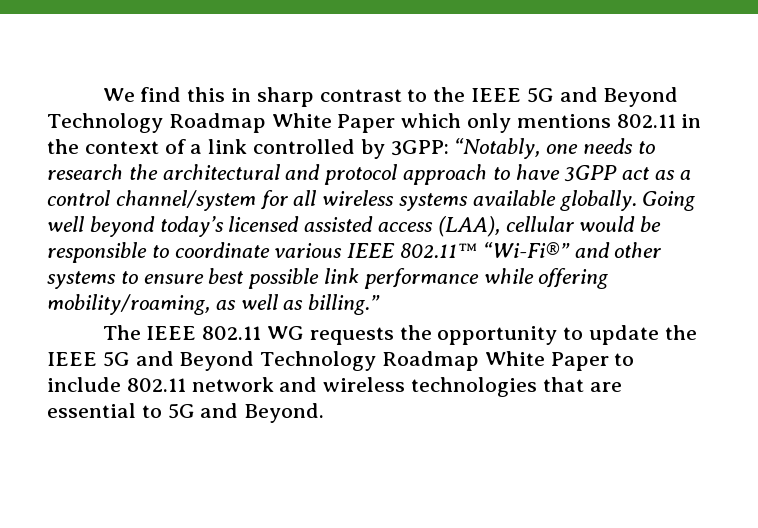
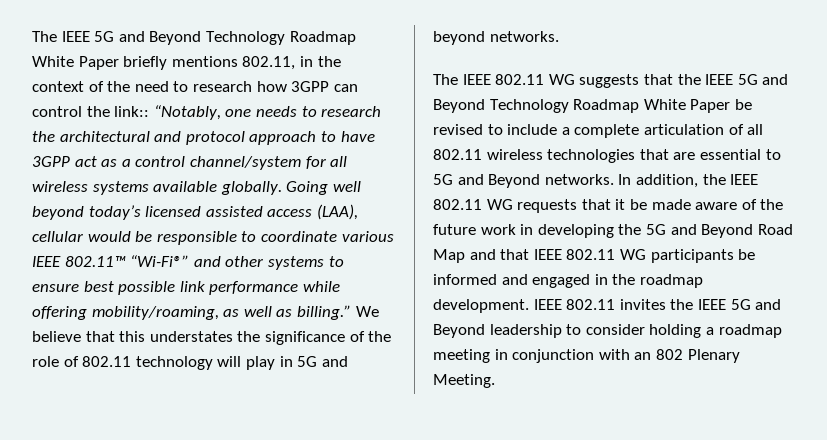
[102,87,679,107] [47,113,702,133] [47,139,449,159] We find this in sharp contrast to the IEEE 5G and Beyond Technology Roadmap White Paper which only mentions 802.11 in the context of a link controlled by 3GPP: -> [32,31,356,45] [32,56,341,70] [32,81,358,92] [32,106,150,117] The IEEE 5G and Beyond Technology Roadmap White Paper briefly mentions 802.11, in the context of the need to research how 3GPP can control the link::
(381, 304) none -> [355,306,379,317] [32,331,392,345] [32,356,348,370] [433,31,559,45] We believe that this understates the significance of the role of 802.11 technology will play in 5G and beyond networks.
[309,325,697,345] [47,351,635,371] [47,377,318,392] requests the opportunity to update the IEEE 5G and Beyond Technology Roadmap White Paper to include 802.11 network and -> [579,74,789,88] [433,99,752,113] [433,124,764,138] [433,149,482,160] suggests that the IEEE 5G and Beyond Technology Roadmap White Paper be revised to include a complete articulation of all 802.11
[244,403,325,423] Beyond. -> [488,174,759,188] [433,199,784,213] [433,224,793,238] [433,249,756,263] [433,274,703,288] [433,299,782,313] [433,324,782,338] [433,349,740,363] [433,374,495,388] Beyond networks. In addition, the IEEE 802.11 WG requests that it be made aware of the future work in developing the 5G and Beyond Road Map and that IEEE 802.11 WG participants be informed and engaged in the roadmap development. IEEE 802.11 invites the IEEE 5G and Beyond leadership to consider holding a roadmap meeting in conjunction with an 802 Plenary Meeting.

